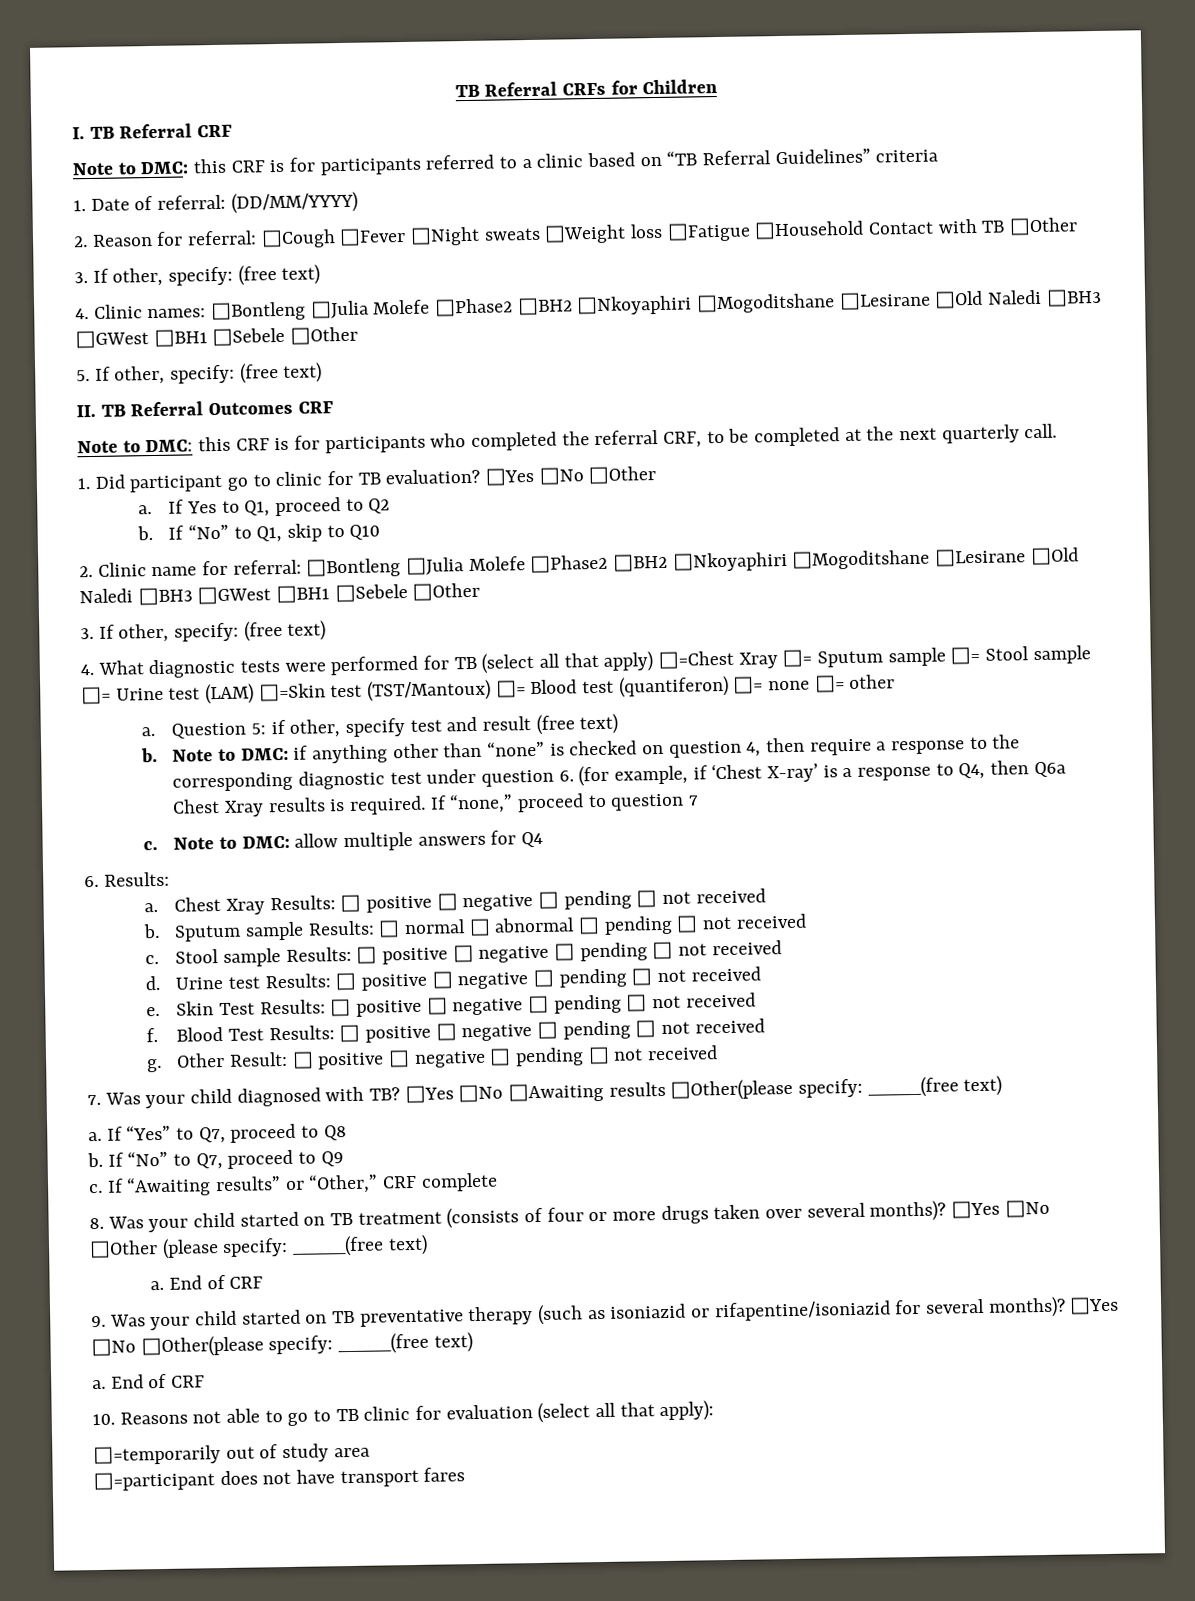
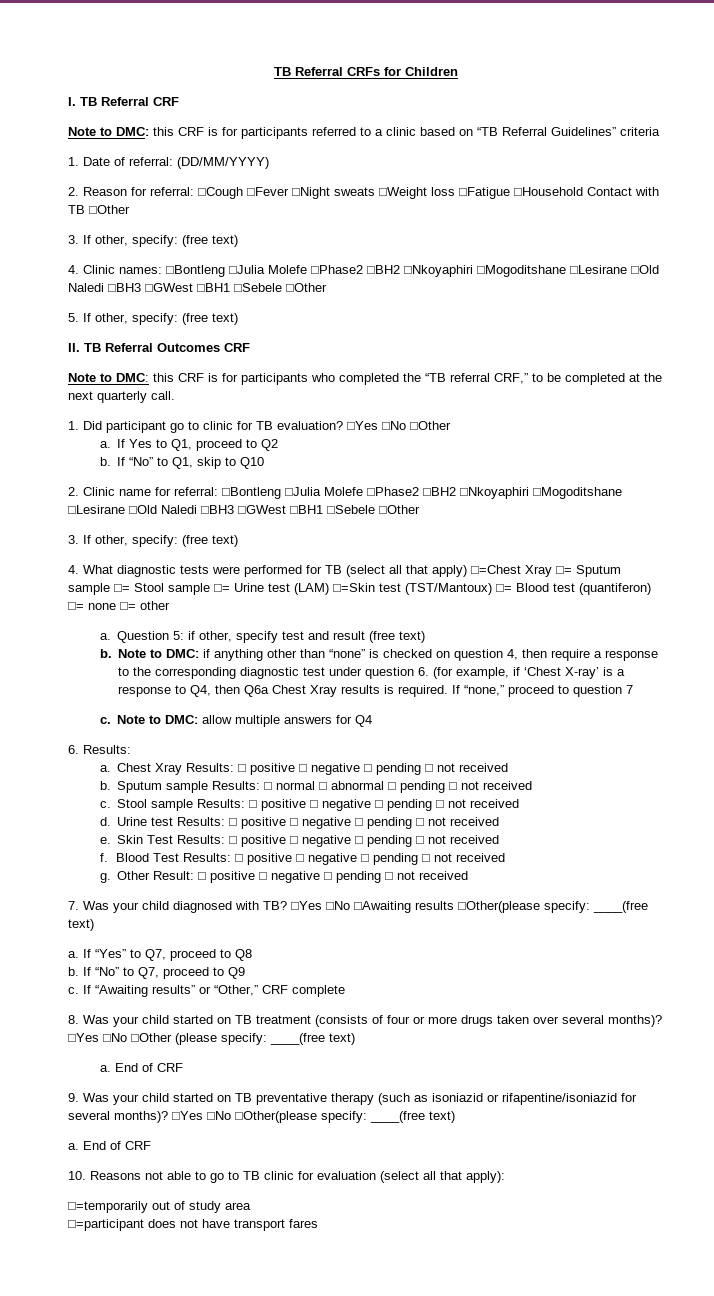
[594,429,703,448] referral CRF, -> [425,373,528,384] “TB referral CRF,”

